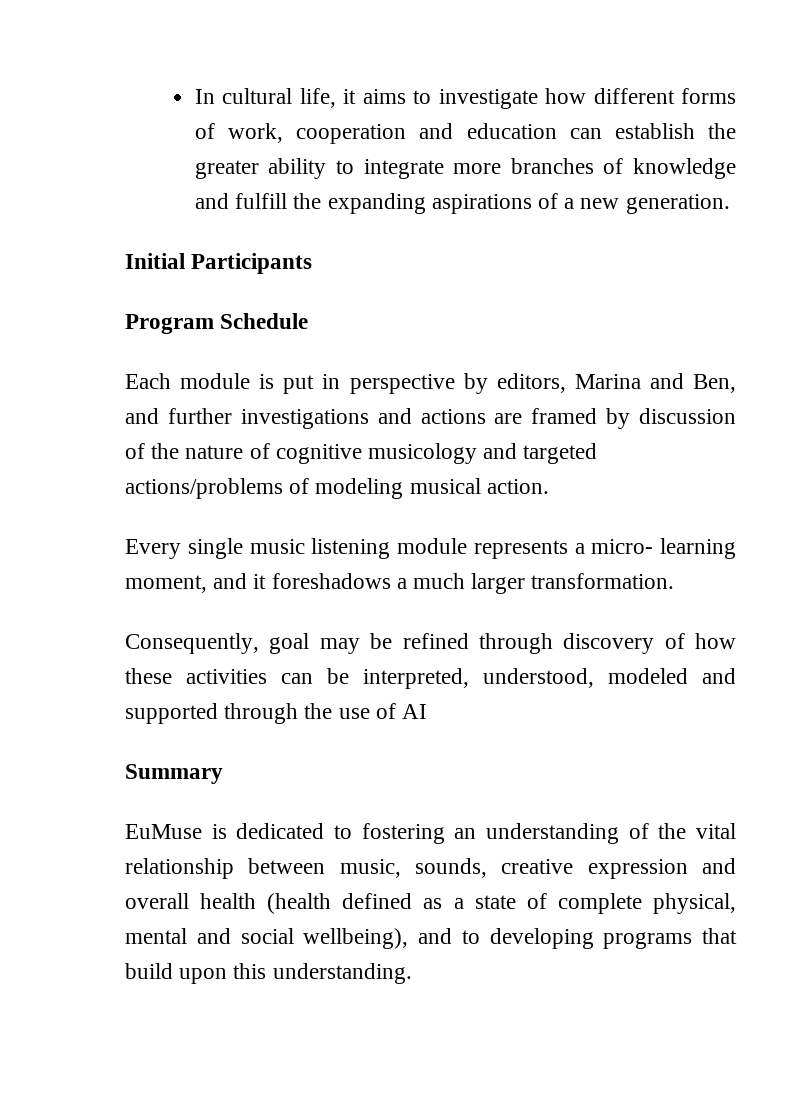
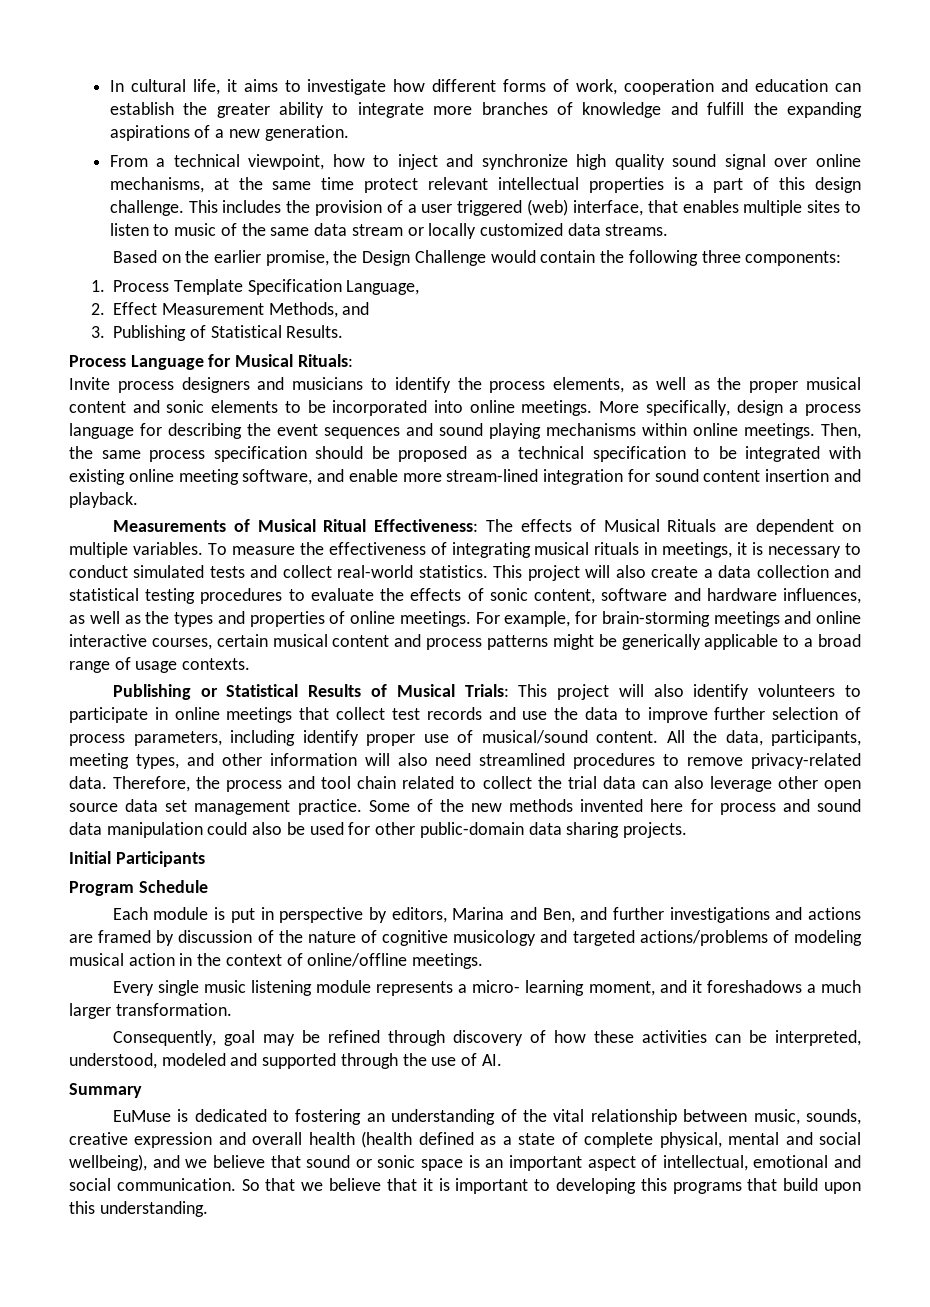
(730, 204) none -> [109,154,861,170] [109,177,862,193] [109,199,861,216] [109,223,669,239] [112,250,842,266] [90,279,420,295] [90,302,370,318] [90,325,344,341] [69,354,353,370] [69,377,861,393] [69,400,861,416] [69,423,861,439] [69,446,861,462] [69,469,861,485] [69,492,138,508] [112,519,862,535] [69,542,861,558] [69,565,862,581] [69,588,862,604] [69,611,861,627] [69,634,861,650] [69,657,251,673] [112,684,862,700] [69,707,861,723] [69,730,861,746] [69,753,861,769] [69,776,861,792] [69,799,861,815] [69,822,687,838] // From a technical viewpoint, how to inject and synchronize high quality sound signal over online mechanisms, at the same time protect relevant intellectual properties is a part of this design challenge. This includes the provision of a user triggered (web) interface, that enables multiple sites to listen to music of the same data stream or locally customized data streams. // Based on the earlier promise, the Design Challenge would contain the following three components: // 1. Process Template Specification Language, // 2. Effect Measurement Methods, and // 3. Publishing of Statistical Results. // Process Language for Musical Rituals: // Invite process designers and musicians to identify the process elements, as well as the proper musical content and sonic elements to be incorporated into online meetings. More specifically, design a process language for describing the event sequences and sound playing mechanisms within online meetings. Then, the same process specification should be proposed as a technical specification to be integrated with existing online meeting software, and enable more stream-lined integration for sound content insertion and playback. // Measurements of Musical Ritual Effectiveness: The effects of Musical Rituals are dependent on multiple variables. To measure the effectiveness of integrating musical rituals in meetings, it is necessary to conduct simulated tests and collect real-world statistics. This project will also create a data collection and statistical testing procedures to evaluate the effects of sonic content, software and hardware influences, as well as the types and properties of online meetings. For example, for brain-storming meetings and online interactive courses, certain musical content and process patterns might be generically applicable to a broad range of usage contexts. // Publishing or Statistical Results of Musical Trials: This project will also identify volunteers to participate in online meetings that collect test records and use the data to improve further selection of process parameters, including identify proper use of musical/sound content. All the data, participants, meeting types, and other information will also need streamlined procedures to remove privacy-related data. Therefore, the process and tool chain related to collect the trial data can also leverage other open source data set management practice. Some of the new methods invented here for process and sound data manipulation could also be used for other public-domain data sharing projects.
[486,479,549,494] action. -> [128,953,484,969] action in the context of online/offline meetings.
[402,704,428,719] AI -> [481,1054,502,1066] AI.
(452, 936) none -> [185,1155,861,1171] [69,1178,529,1194] we believe that sound or sonic space is an important aspect of intellectual, emotional and social communication. So that we believe that it is important
(594, 938) none -> [640,1178,667,1191] this

